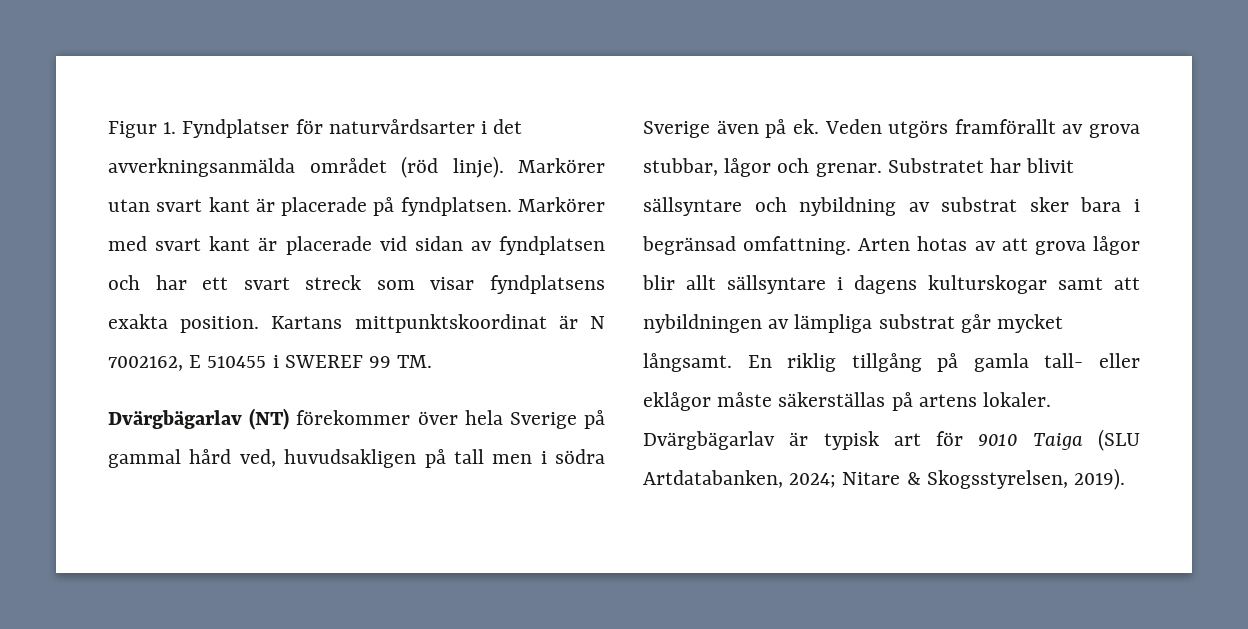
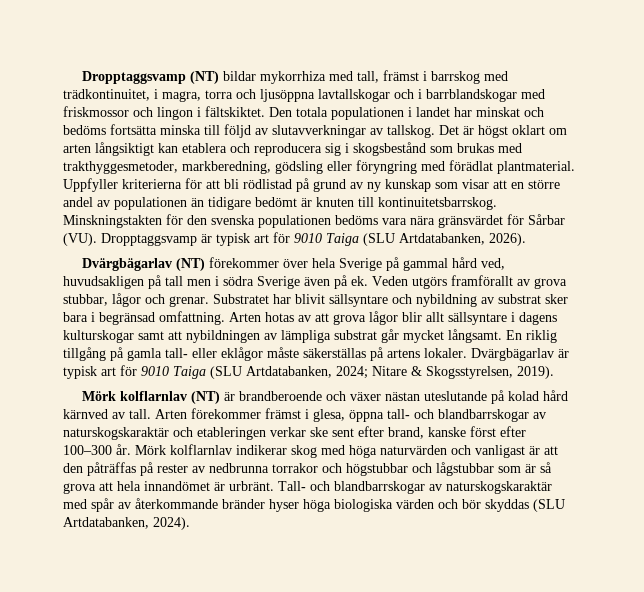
[108,119,523,138] [108,156,605,178] [108,197,605,216] [108,236,605,255] [108,275,605,294] [108,314,605,333] [108,355,433,371] Figur 1. Fyndplatser för naturvårdsarter i det avverkningsanmälda området (röd linje). Markörer utan svart kant är placerade på fyndplatsen. Markörer med svart kant är placerade vid sidan av fyndplatsen och har ett svart streck som visar fyndplatsens exakta position. Kartans mittpunktskoordinat är N 7002162, E 510455 i SWEREF 99 TM. -> [82,70,509,84] [63,89,545,102] [63,106,544,120] [63,124,567,138] [63,142,522,156] [63,160,575,174] [63,178,560,192] [63,197,497,210] [63,214,565,228] [63,232,526,246] Dropptaggsvamp (NT) bildar mykorrhiza med tall, främst i barrskog med trädkontinuitet, i magra, torra och ljusöppna lavtallskogar och i barrblandskogar med friskmossor och lingon i fältskiktet. Den totala populationen i landet har minskat och bedöms fortsätta minska till följd av slutavverkningar av tallskog. Det är högst oklart om arten långsiktigt kan etablera och reproducera sig i skogsbestånd som brukas med trakthyggesmetoder, markberedning, gödsling eller föryngring med förädlat plantmaterial. Uppfyller kriterierna för att bli rödlistad på grund av ny kunskap som visar att en större andel av populationen än tidigare bedömt är knuten till kontinuitetsbarrskog. Minskningstakten för den svenska populationen bedöms vara nära gränsvärdet för Sårbar (VU). Dropptaggsvamp är typisk art för 9010 Taiga (SLU Artdatabanken, 2026).
(1126, 479) none -> [82,390,569,404] [63,408,546,422] [63,426,526,440] [63,444,558,458] [63,462,552,476] [63,481,552,494] [63,498,565,512] [63,517,190,530] // Mörk kolflarnlav (NT) är brandberoende och växer nästan uteslutande på kolad hård kärnved av tall. Arten förekommer främst i glesa, öppna tall- och blandbarrskogar av naturskogskaraktär och etableringen verkar ske sent efter brand, kanske först efter 100–300 år. Mörk kolflarnlav indikerar skog med höga naturvärden och vanligast är att den påträffas på rester av nedbrunna torrakor och högstubbar och lågstubbar som är så grova att hela innandömet är urbränt. Tall- och blandbarrskogar av naturskogskaraktär med spår av återkommande bränder hyser höga biologiska värden och bör skyddas (SLU Artdatabanken, 2024).

